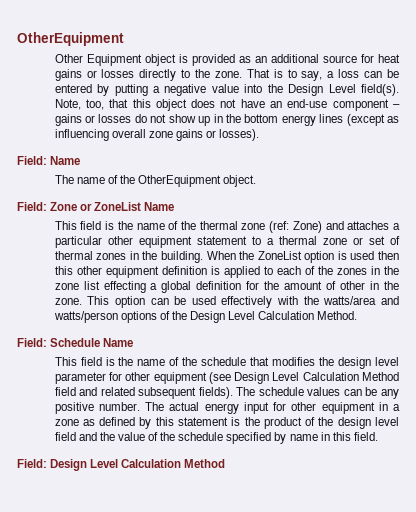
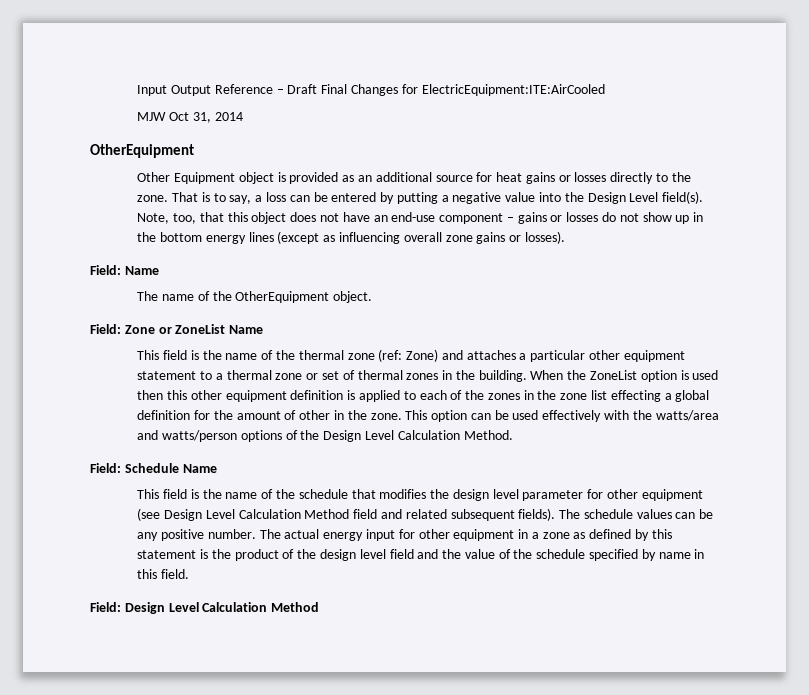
(17, 39) none -> [137,84,605,96] [137,112,243,123] Input Output Reference – Draft Final Changes for ElectricEquipment:ITE:AirCooled // MJW Oct 31, 2014 //

